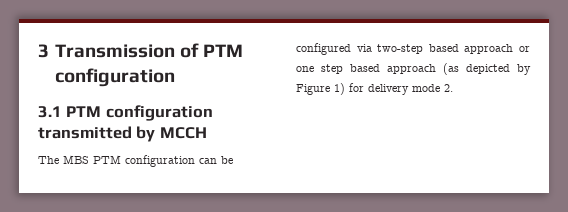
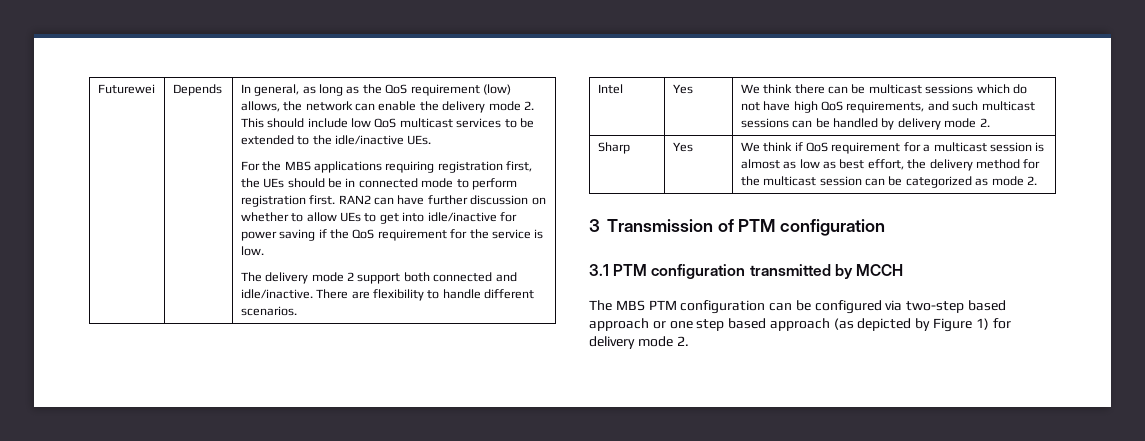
(38, 51) none -> [97,84,155,94] [172,84,222,96] [240,84,511,96] [240,101,534,113] [240,118,534,128] [240,135,432,145] [240,161,533,173] [240,178,517,190] [240,195,546,207] [240,212,517,224] [240,229,544,241] [240,246,264,256] [240,272,517,284] [240,289,535,301] [240,306,297,316] [597,84,623,94] [672,84,693,94] [740,84,1027,94] [740,101,1035,113] [740,118,990,130] [597,142,630,154] [672,142,693,152] [740,142,1045,154] [740,159,1041,171] [740,176,1037,188] Futurewei | Depends | In general, as long as the QoS requirement (low) allows, the network can enable the delivery mode 2. This should include low QoS multicast services to be extended to the idle/inactive UEs. // For the MBS applications requiring registration first, the UEs should be in connected mode to perform registration first. RAN2 can have further discussion on whether to allow UEs to get into idle/inactive for power saving if the QoS requirement for the service is low. // The delivery mode 2 support both connected and idle/inactive. There are flexibility to handle different scenarios. // Intel | Yes | We think there can be multicast sessions which do not have high QoS requirements, and such multicast sessions can be handled by delivery mode 2. // Sharp | Yes | We think if QoS requirement for a multicast session is almost as low as best effort, the delivery method for the multicast session can be categorized as mode 2. //

